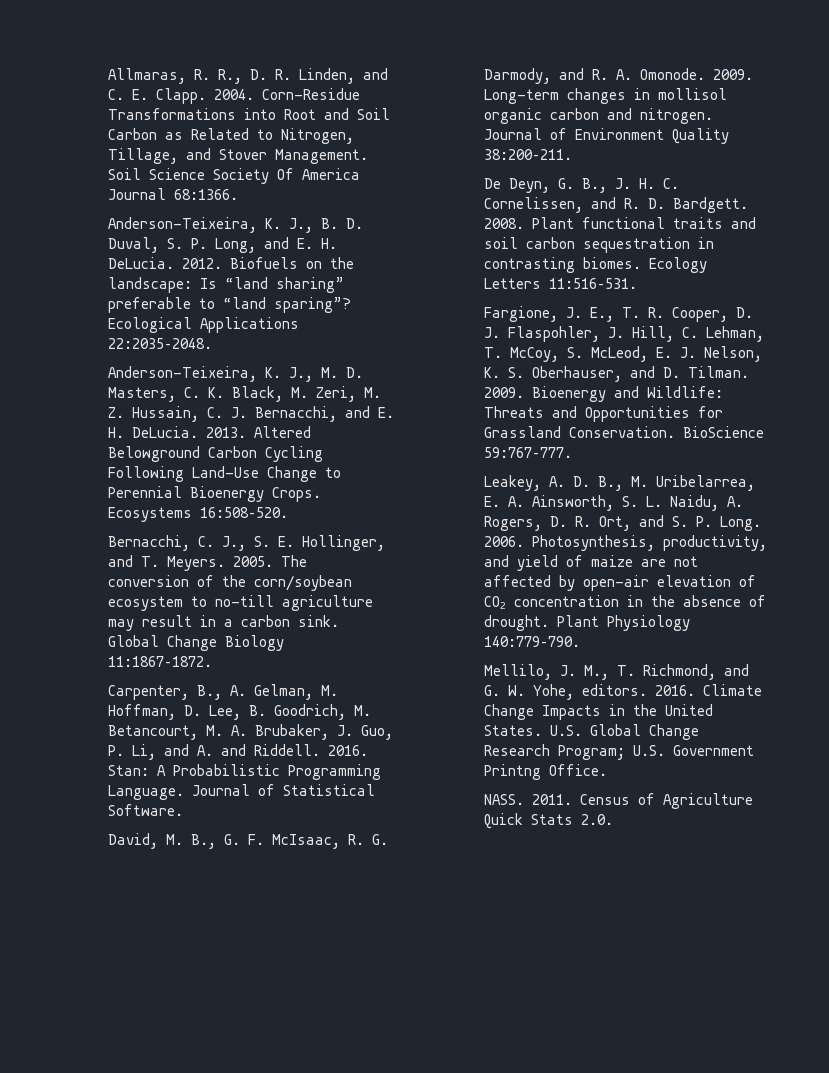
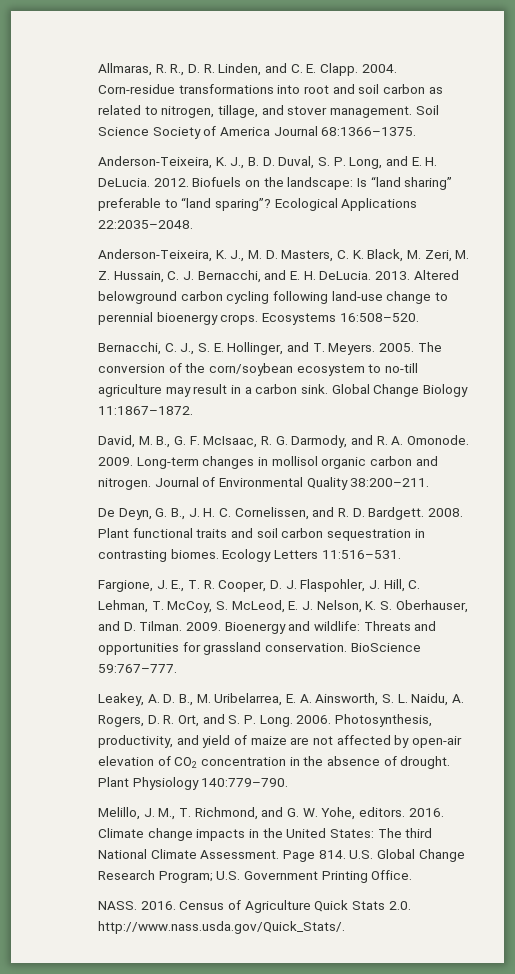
[261,88,360,100] [107,108,390,120] [107,128,354,144] [107,148,368,164] Corn-Residue Transformations into Root and Soil Carbon as Related to Nitrogen, Tillage, and Stover Management. -> [98,84,443,94] [98,105,412,118] Corn-residue transformations into root and soil carbon as related to nitrogen, tillage, and stover management.
[276,168,294,180] Of -> [203,126,217,136] of
[173,189,238,200] 68:1366. -> [321,127,417,136] 68:1366–1375.
[107,446,323,462] [107,466,341,482] [107,486,321,502] Belowground Carbon Cycling Following Land-Use Change to Perennial Bioenergy Crops. -> [98,291,448,304] [98,312,259,325] belowground carbon cycling following land-use change to perennial bioenergy crops.
[107,684,338,700] [107,704,371,720] [107,724,393,740] [107,744,368,760] [107,764,381,780] [107,784,375,800] [107,804,183,816] // Carpenter, B., A. Gelman, M. Hoffman, D. Lee, B. Goodrich, M. Betancourt, M. A. Brubaker, J. Guo, P. Li, and A. and Riddell. 2016. Stan: A Probabilistic Programming Language. Journal of Statistical Software. -> (194, 410) none
[574,128,664,140] Environment -> [219,477,304,487] Environmental
[646,386,723,398] Wildlife: -> [313,621,360,631] wildlife:
[584,406,723,422] [483,426,675,438] Opportunities for Grassland Conservation. -> [98,642,348,655] opportunities for grassland conservation.
[483,664,552,680] Mellilo, -> [98,807,141,820] Melillo,
[483,704,601,720] Change Impacts -> [147,828,246,841] change impacts
[483,725,542,736] States. -> [329,828,433,838] [98,849,346,862] States: The third National Climate Assessment. Page 814.
[483,764,541,780] Printng -> [321,871,368,883] Printing
[531,794,572,805] 2011. -> [140,901,176,910] 2016.
(613, 819) none -> [98,921,346,934] http://www.nass.usda.gov/Quick_Stats/.

